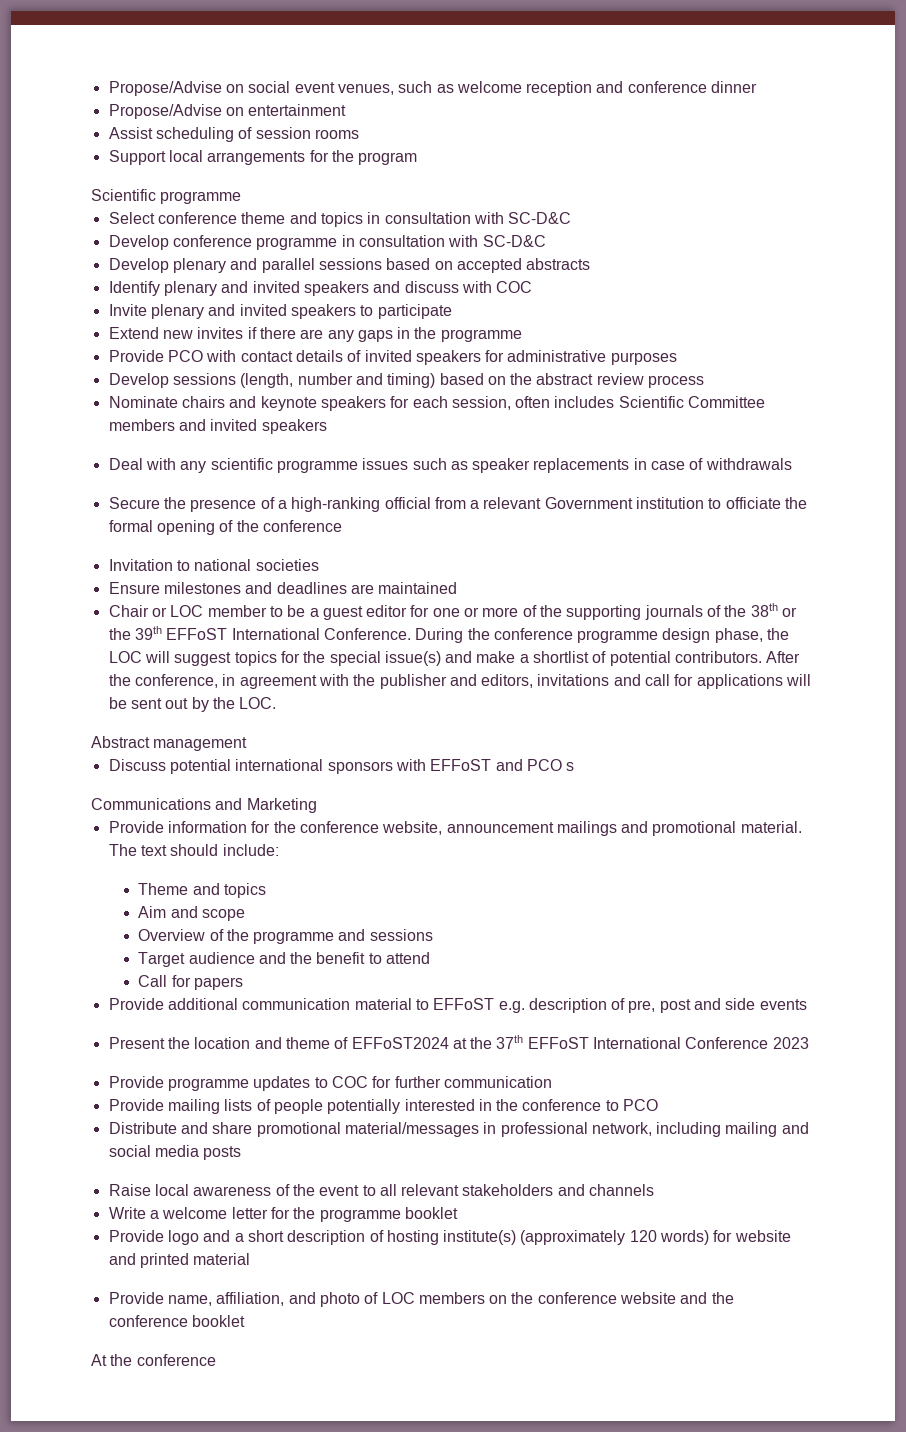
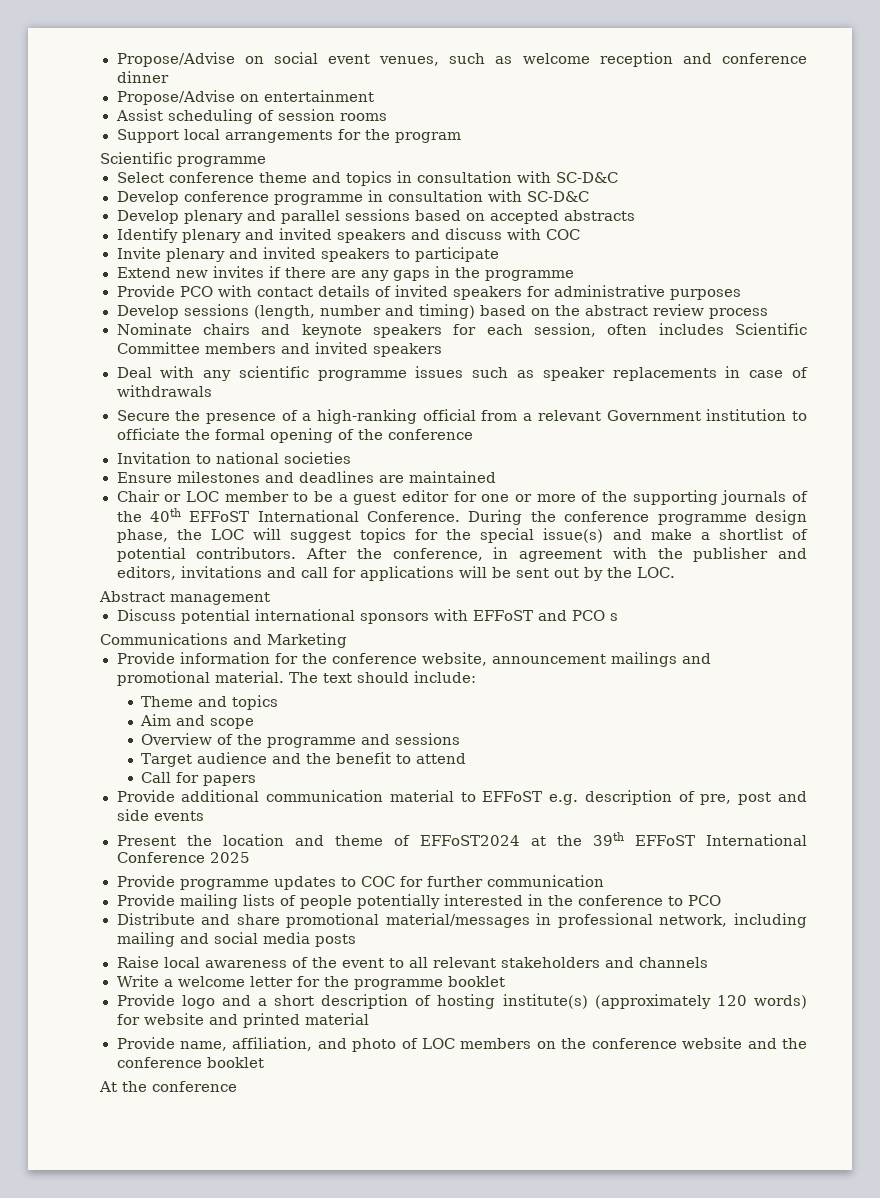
[750,603,798,617] [108,626,162,640] 38th or the 39th -> [149,508,181,522] 40th
[496,1035,524,1049] 37th -> [592,832,624,846] 39th
[772,1037,809,1049] 2023 -> [209,852,250,863] 2025

